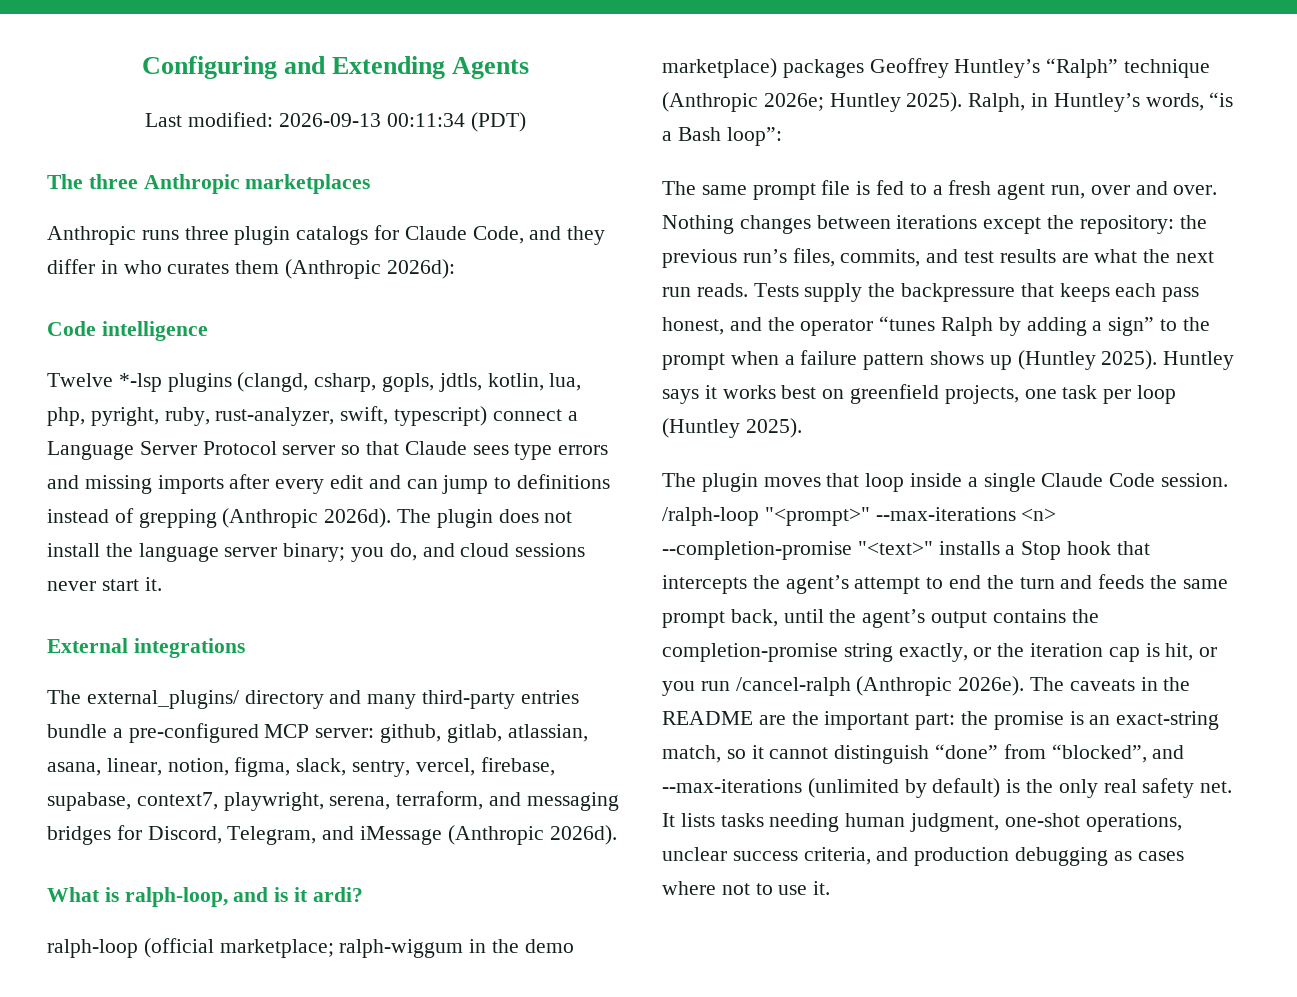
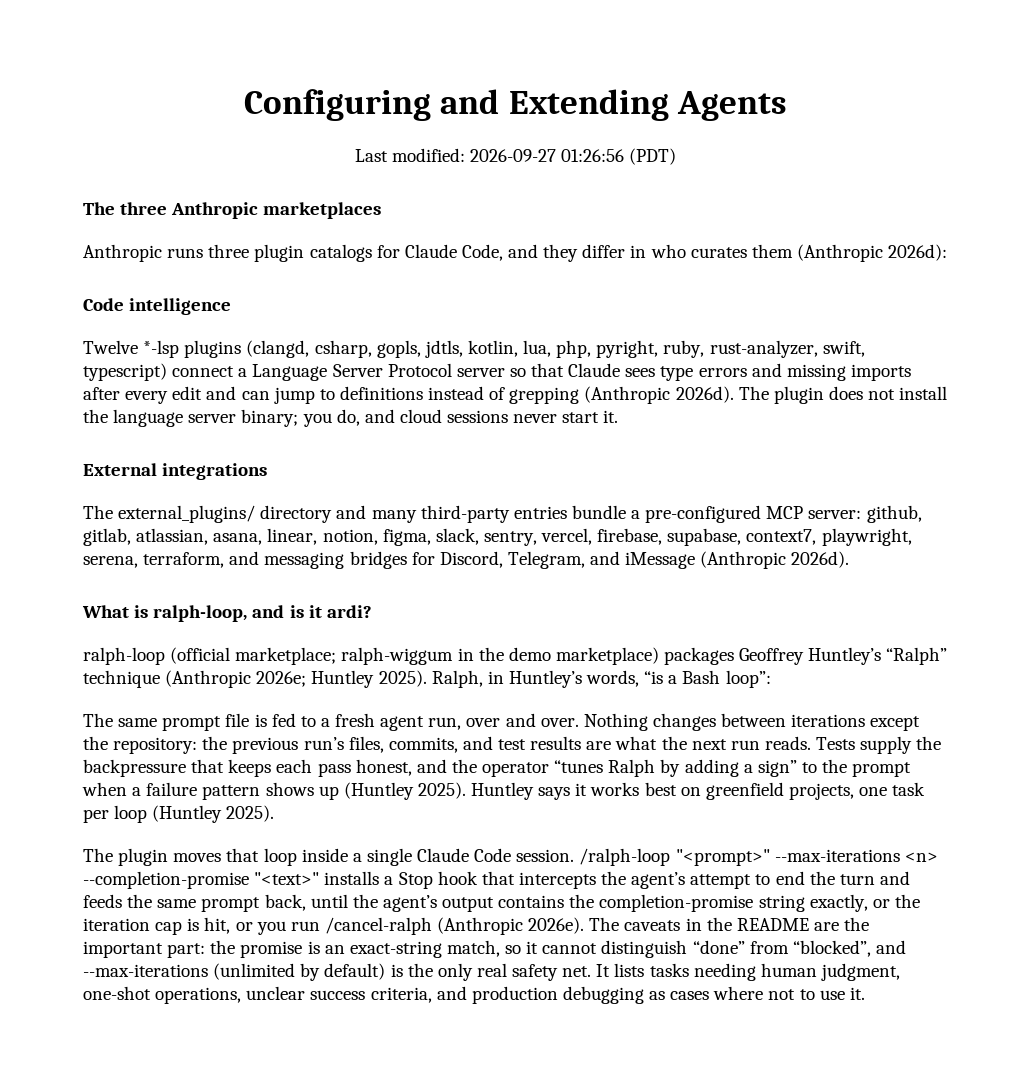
[279,113,465,127] 2026-09-13 00:11:34 -> [470,149,625,162] 2026-09-27 01:26:56

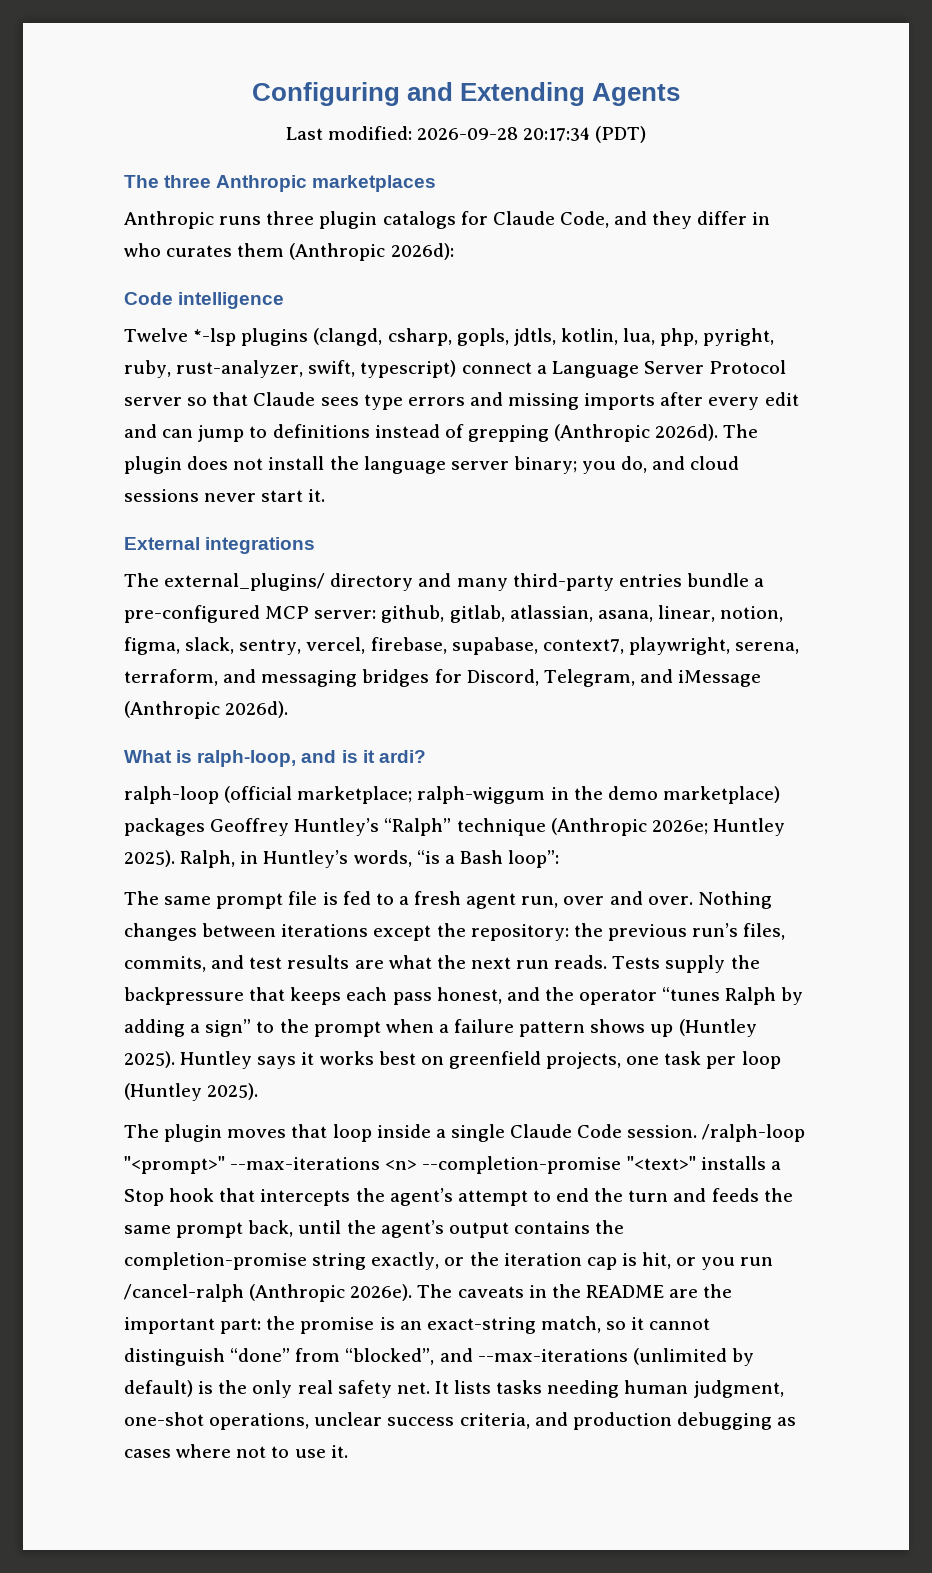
[470,149,625,162] 2026-09-27 01:26:56 -> [417,127,591,141] 2026-09-28 20:17:34

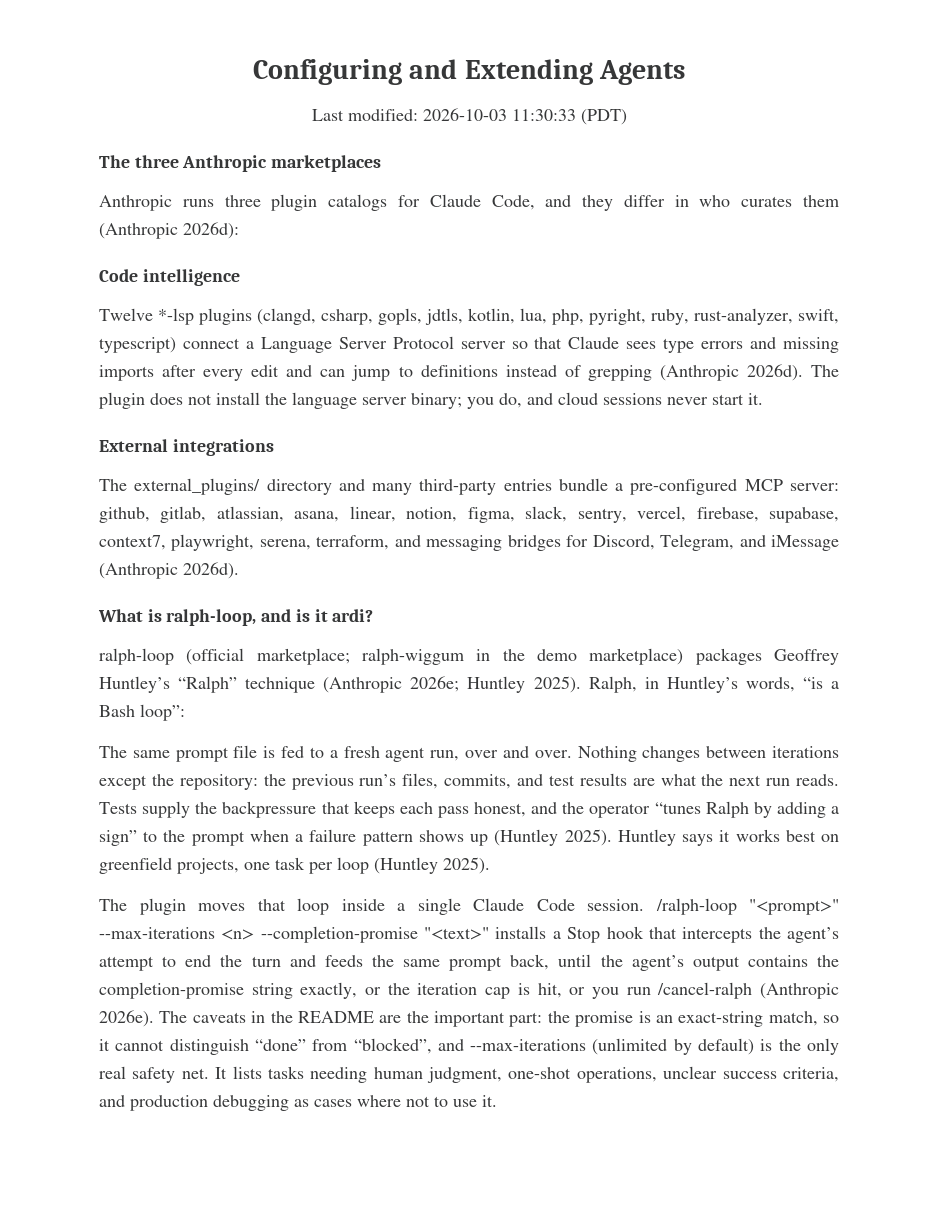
[417,127,591,141] 2026-09-28 20:17:34 -> [422,108,576,121] 2026-10-03 11:30:33

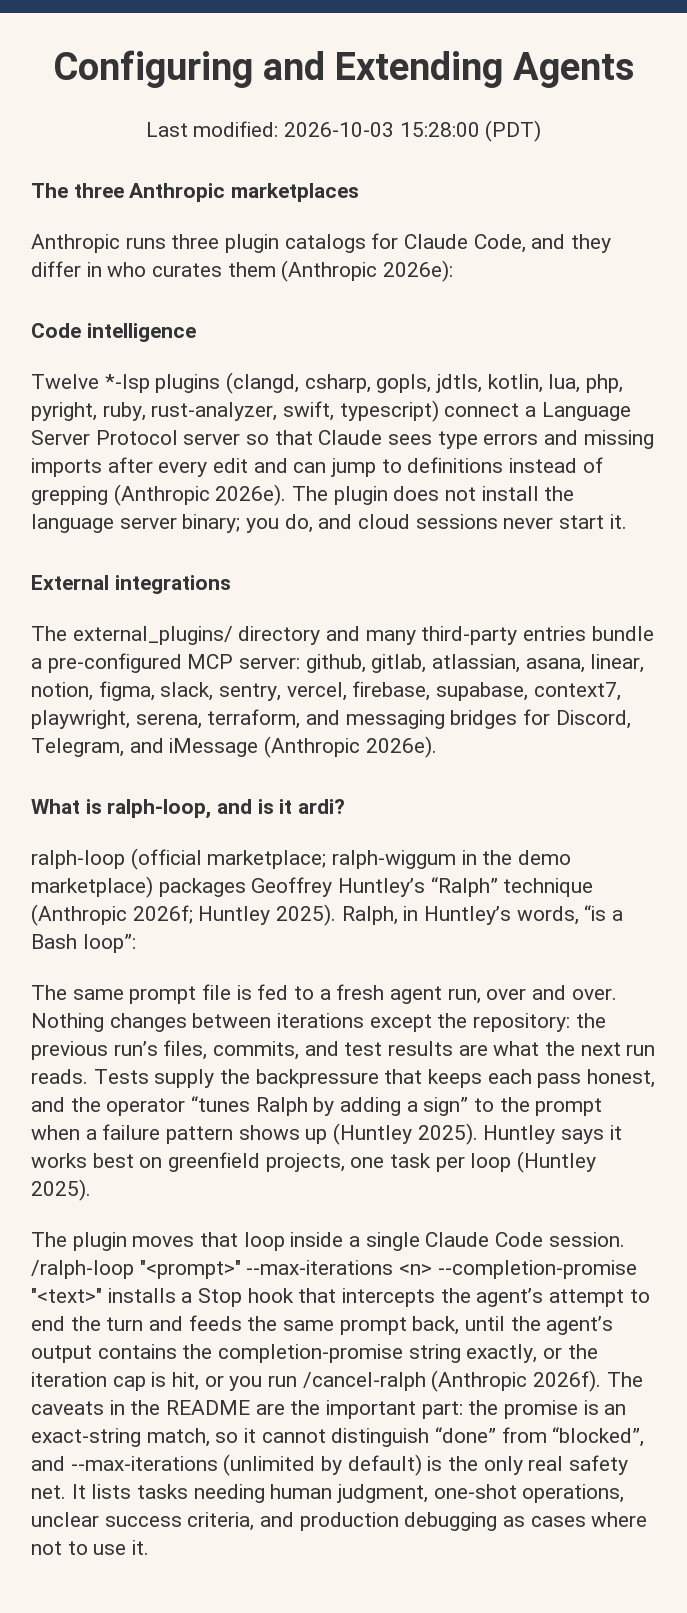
[511,109,576,121] 11:30:33 -> [399,122,480,137] 15:28:00
[183,222,239,239] 2026d): -> [383,260,454,282] 2026e):
[746,364,803,381] 2026d). -> [215,484,287,506] 2026e).
[183,562,239,579] 2026d). -> [365,736,437,758] 2026e).
[410,676,460,692] 2026e; -> [132,905,193,924] 2026f;
[99,1010,154,1027] 2026e). -> [533,1370,602,1392] 2026f).

